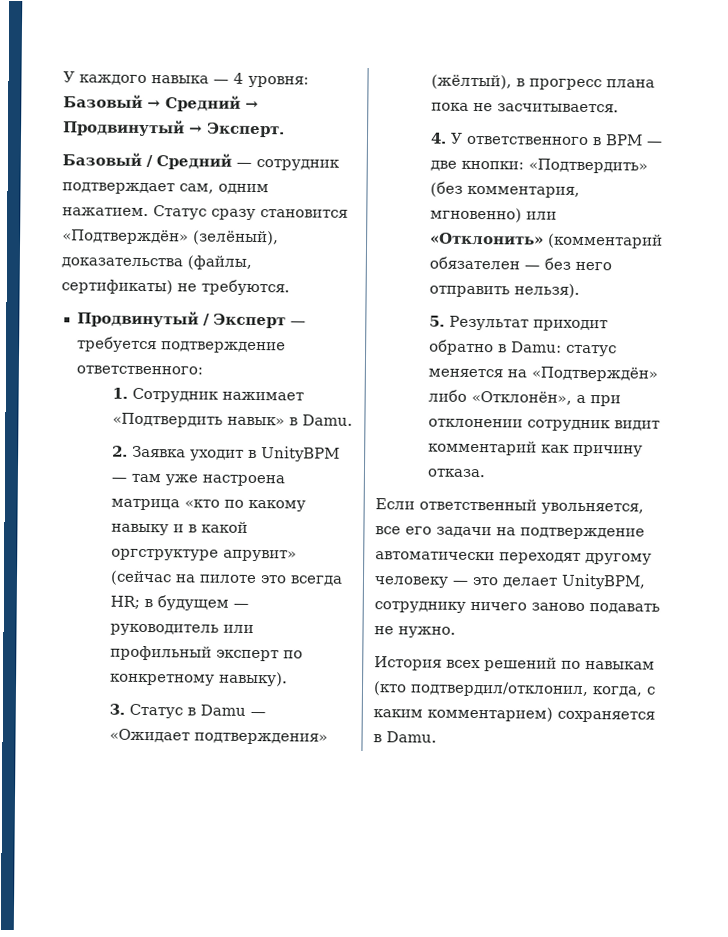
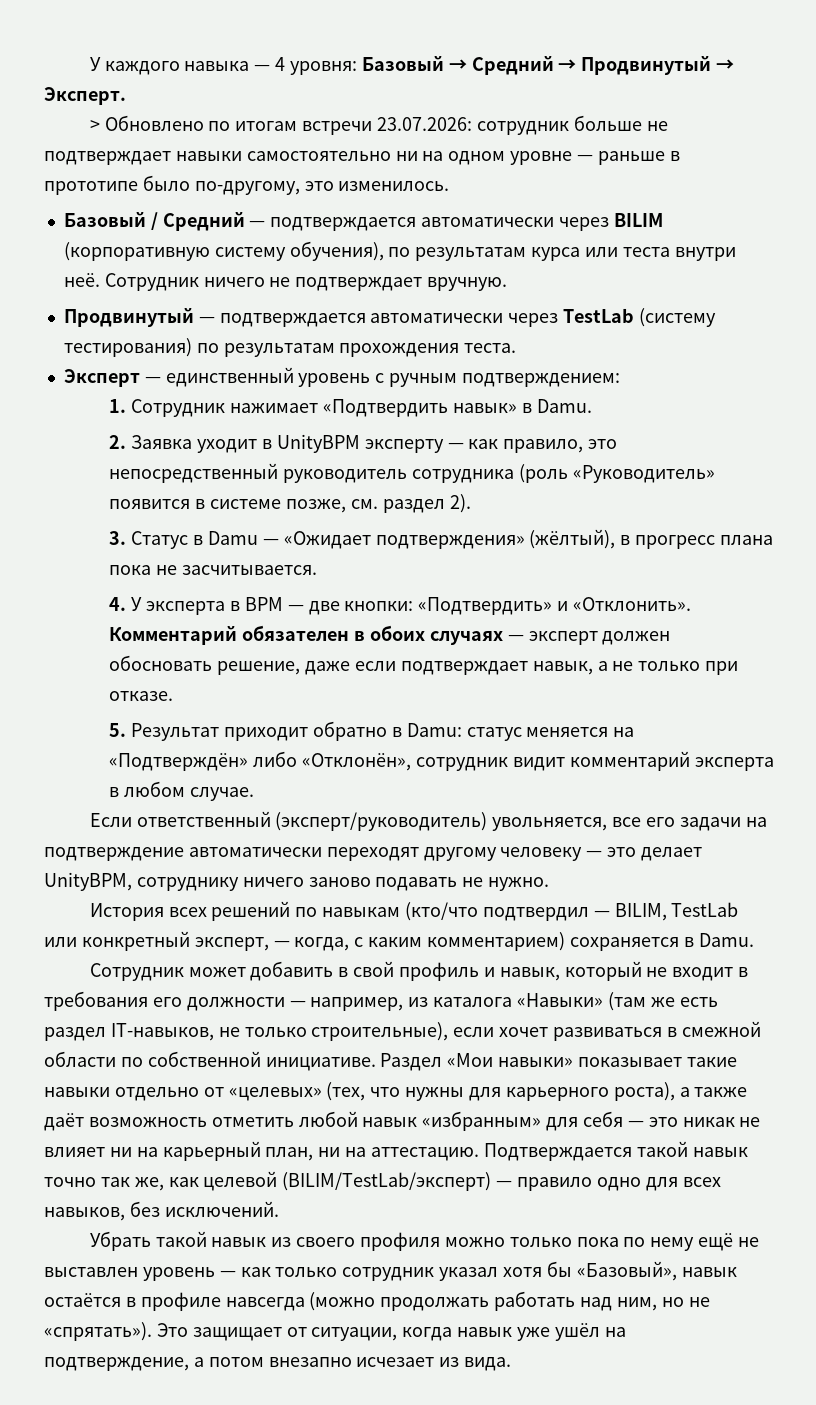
[62,152,340,171] [62,182,269,195] [62,205,348,221] [62,229,279,246] [61,255,252,270] [61,279,290,296] [76,310,306,329] [76,336,286,354] [75,365,203,375] Базовый / Средний — сотрудник подтверждает сам, одним нажатием. Статус сразу становится «Подтверждён» (зелёный), доказательства (файлы, сертификаты) не требуются. // Продвинутый / Эксперт — требуется подтверждение ответственного: -> [89,115,668,135] [44,151,680,165] [44,175,450,195] [63,212,663,231] [63,241,736,261] [63,273,508,291] [63,308,716,327] [63,338,517,357] [63,367,620,387] > Обновлено по итогам встречи 23.07.2026: сотрудник больше не подтверждает навыки самостоятельно ни на одном уровне — раньше в прототипе было по-другому, это изменилось. // Базовый / Средний — подтверждается автоматически через BILIM (корпоративную систему обучения), по результатам курса или теста внутри неё. Сотрудник ничего не подтверждает вручную. // Продвинутый — подтверждается автоматически через TestLab (систему тестирования) по результатам прохождения теста. // Эксперт — единственный уровень с ручным подтверждением:
[110,473,285,487] [110,498,306,512] [110,521,248,536] [110,548,297,562] [109,570,343,586] [109,595,249,611] [109,623,254,636] [109,645,303,662] [109,671,288,687] — там уже настроена матрица «кто по какому навыку и в какой оргструктуре апрувит» (сейчас на пилоте это всегда HR; в будущем — руководитель или профильный эксперт по конкретному навыку). -> [364,439,618,453] [109,463,715,483] [109,494,471,513] эксперту — как правило, это непосредственный руководитель сотрудника (роль «Руководитель» появится в системе позже, см. раздел 2).
[465,135,589,146] ответственного -> [146,601,226,615] эксперта
[429,181,580,198] [429,207,557,223] [429,232,663,249] [428,256,612,271] [428,283,580,298] (без комментария, мгновенно) или «Отклонить» (комментарий обязателен — без него отправить нельзя). -> [557,597,692,611] [109,625,671,645] [109,655,739,675] [109,691,174,701] и «Отклонить». Комментарий обязателен в обоих случаях — эксперт должен обосновать решение, даже если подтверждает навык, а не только при отказе.
[575,394,621,407] [427,418,660,432] [427,440,643,457] [426,468,485,478] а при отклонении сотрудник видит комментарий как причину отказа. -> [416,751,774,771] [109,781,255,801] сотрудник видит комментарий эксперта в любом случае.
(537, 504) none -> [275,812,488,831] (эксперт/руководитель)
[373,681,589,698] (кто подтвердил/отклонил, -> [405,902,739,921] [44,931,290,951] (кто/что подтвердил — BILIM, TestLab или конкретный эксперт, —
(437, 737) none -> [89,961,749,981] [44,991,718,1011] [44,1021,761,1041] [44,1051,737,1071] [44,1082,748,1101] [44,1111,761,1131] [44,1141,748,1161] [44,1171,721,1191] [44,1201,279,1221] [89,1231,760,1251] [44,1261,737,1281] [44,1291,710,1311] [44,1322,626,1341] [44,1357,512,1371] // Сотрудник может добавить в свой профиль и навык, который не входит в требования его должности — например, из каталога «Навыки» (там же есть раздел IT-навыков, не только строительные), если хочет развиваться в смежной области по собственной инициативе. Раздел «Мои навыки» показывает такие навыки отдельно от «целевых» (тех, что нужны для карьерного роста), а также даёт возможность отметить любой навык «избранным» для себя — это никак не влияет ни на карьерный план, ни на аттестацию. Подтверждается такой навык точно так же, как целевой (BILIM/TestLab/эксперт) — правило одно для всех навыков, без исключений. // Убрать такой навык из своего профиля можно только пока по нему ещё не выставлен уровень — как только сотрудник указал хотя бы «Базовый», навык остаётся в профиле навсегда (можно продолжать работать над ним, но не «спрятать»). Это защищает от ситуации, когда навык уже ушёл на подтверждение, а потом внезапно исчезает из вида.

